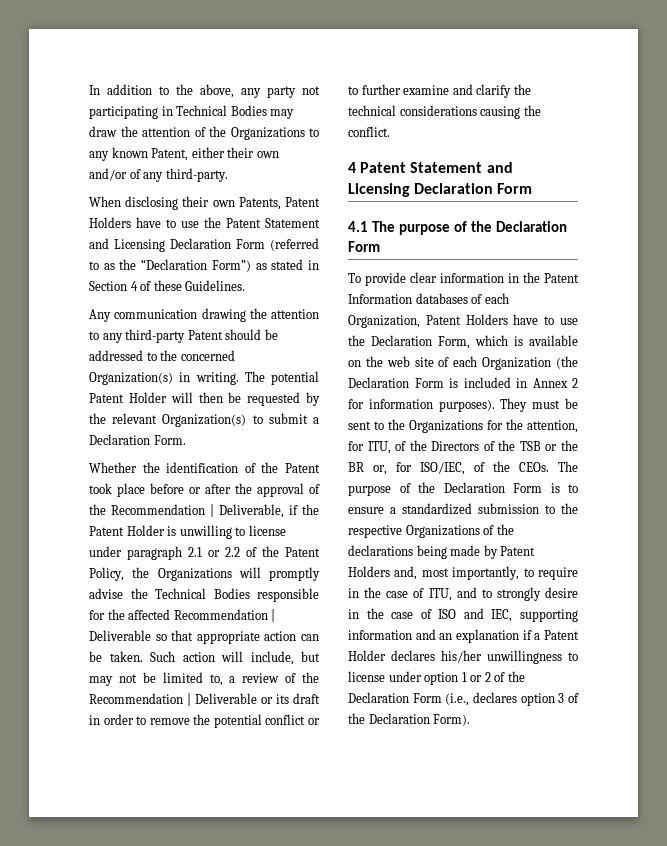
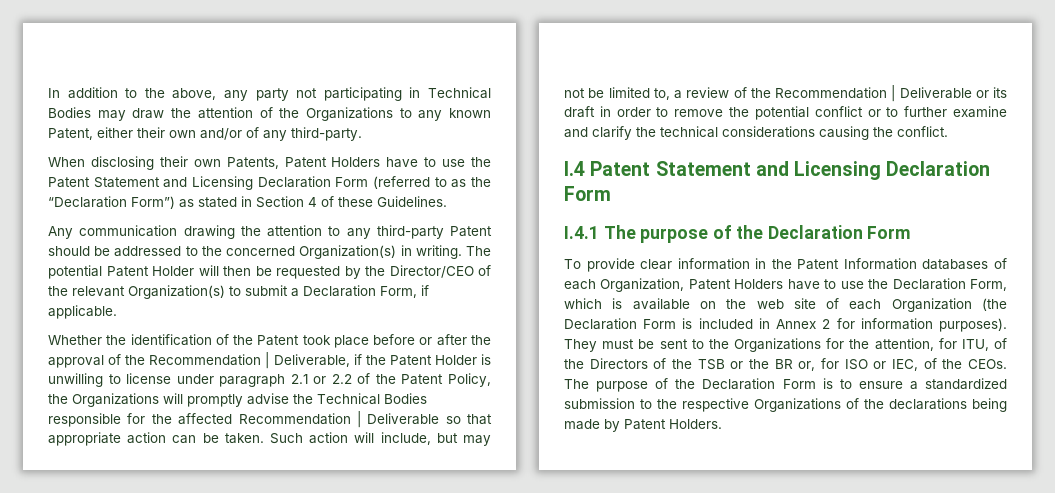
(106, 418) none -> [389,265,491,278] [48,286,68,296] Director/CEO of the
[153,435,186,445] Form. -> [380,285,429,298] [48,305,117,319] Form, if applicable.
[348,162,356,173] 4 -> [564,161,585,176] I.4
[348,221,368,232] 4.1 -> [564,226,599,239] I.4.1
[420,462,465,475] ISO/IEC, -> [844,359,918,371] ISO or IEC,
[348,566,578,580] [348,587,578,601] [348,608,578,622] [348,629,579,643] [348,650,578,664] [348,671,525,685] [348,692,579,706] [348,713,471,726] Holders and, most importantly, to require in the case of ITU, and to strongly desire in the case of ISO and IEC, supporting information and an explanation if a Patent Holder declares his/her unwillingness to license under option 1 or 2 of the Declaration Form (i.e., declares option 3 of the Declaration Form). -> [669,419,722,429] Holders.

